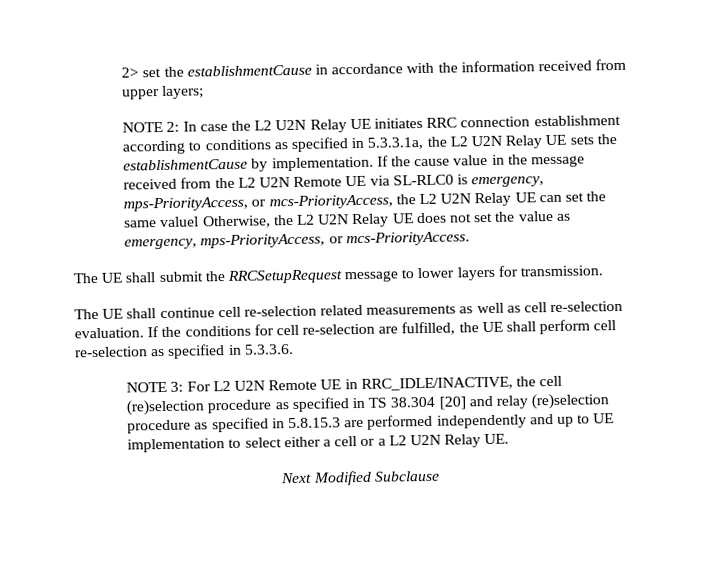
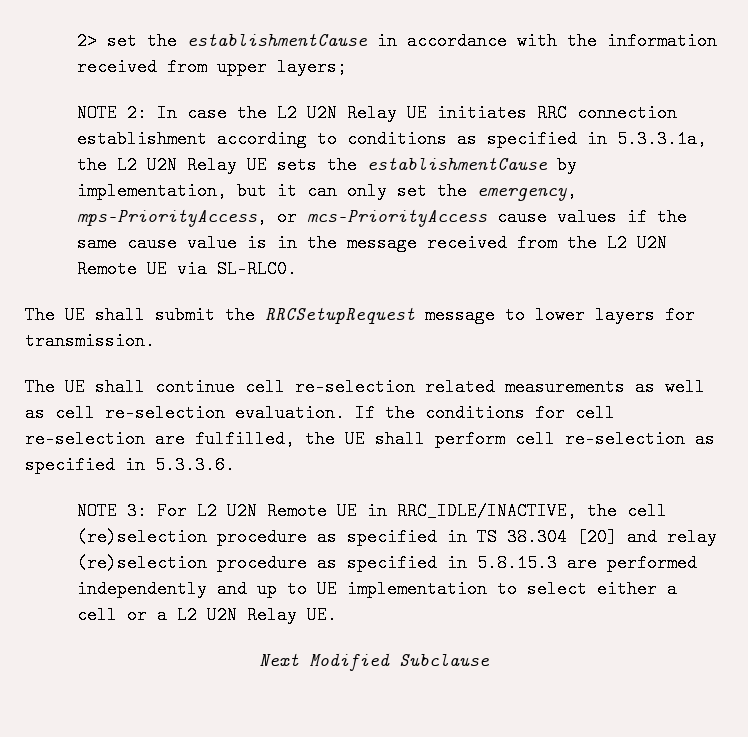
[271,155,412,172] implementation. If the -> [76,182,577,201] [76,208,687,227] [76,234,117,252] implementation, but it can only set the emergency, mps-PriorityAccess, or mcs-PriorityAccess cause values if the same
(489, 160) none -> [246,234,267,252] is
[392,174,545,188] [123,191,607,212] [124,210,571,229] [124,231,470,250] SL-RLC0 is emergency, mps-PriorityAccess, or mcs-PriorityAccess, the L2 U2N Relay UE can set the same valuel Otherwise, the L2 U2N Relay UE does not set the value as emergency, mps-PriorityAccess, or mcs-PriorityAccess. -> [216,260,297,278] SL-RLC0.

